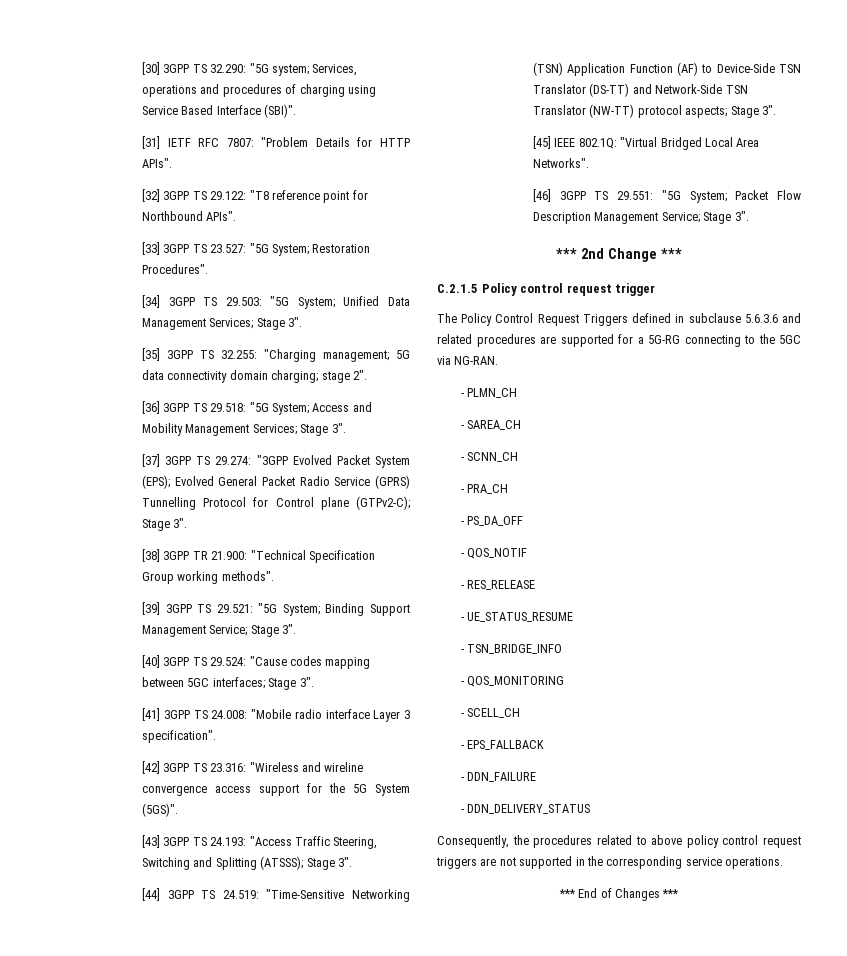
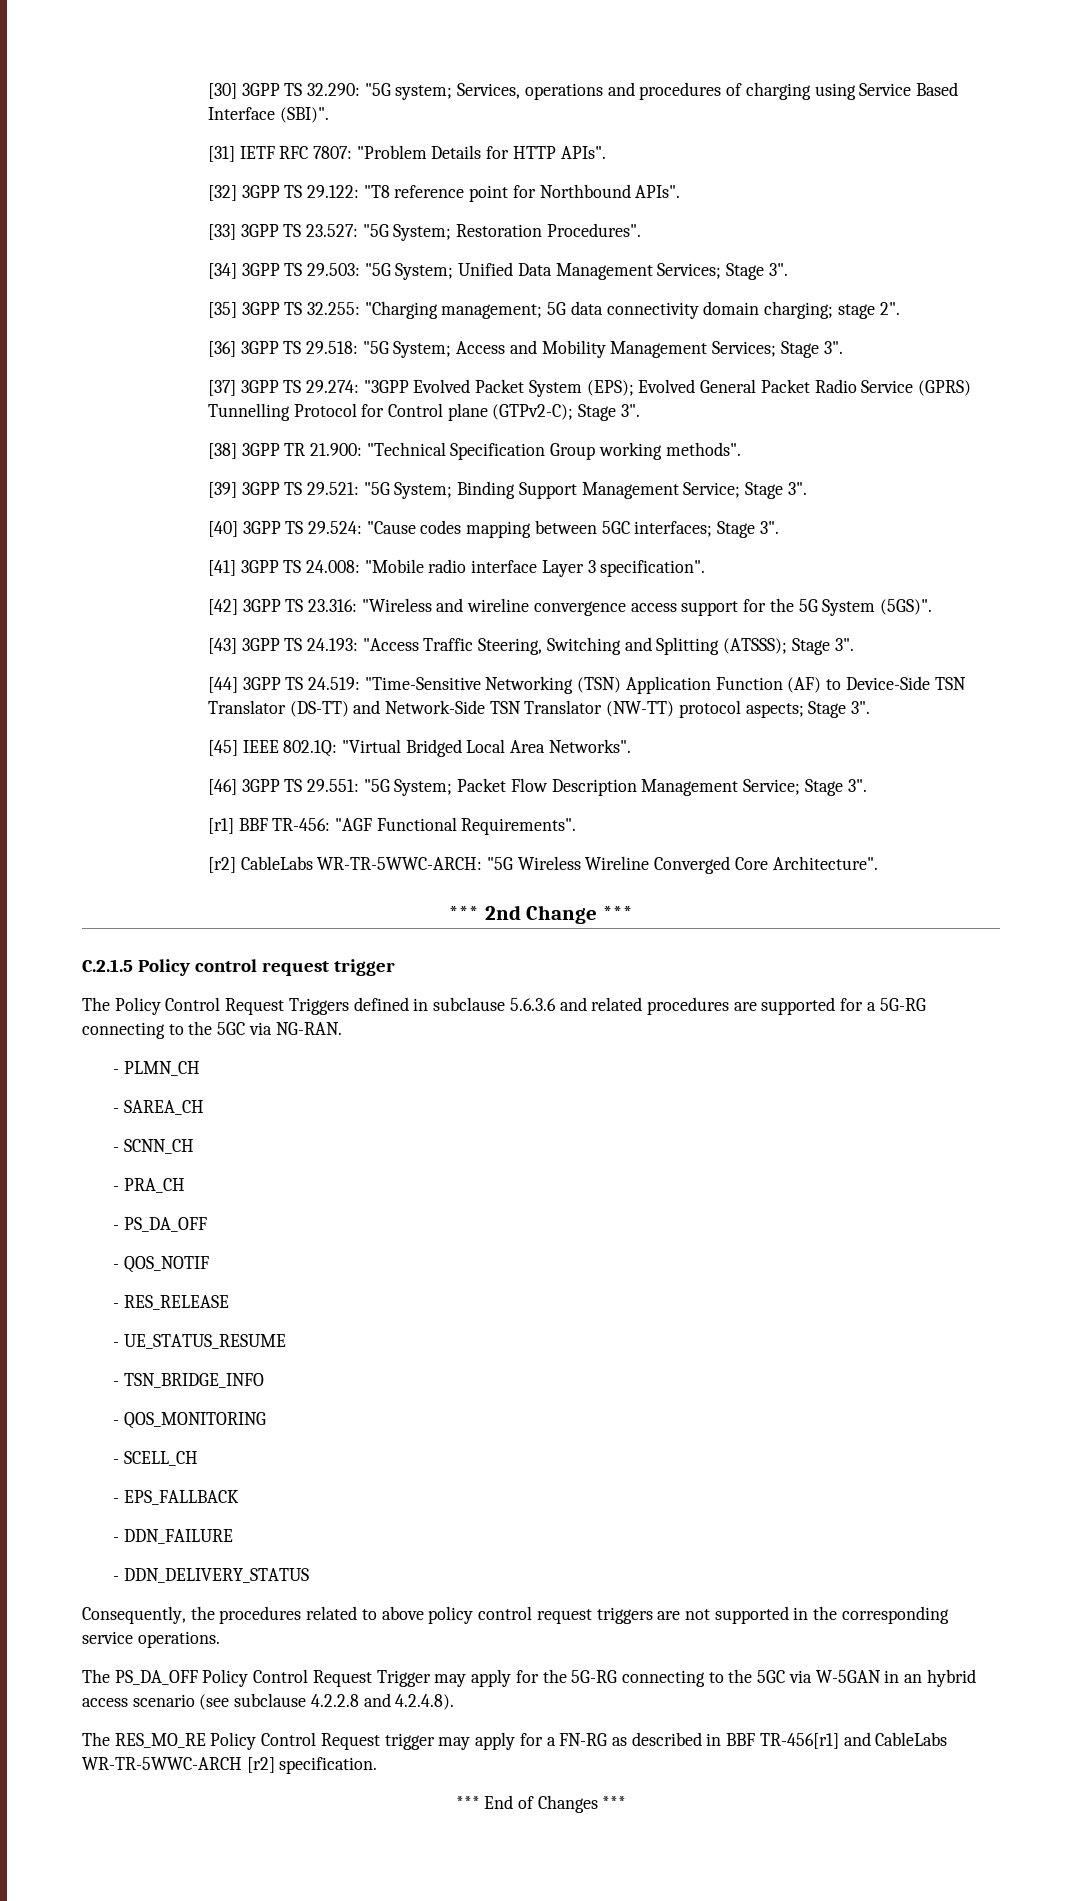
(749, 216) none -> [207,817,577,835] [207,856,878,874] // [r1] BBF TR-456: "AGF Functional Requirements". // [r2] CableLabs WR-TR-5WWC-ARCH: "5G Wireless Wireline Converged Core Architecture".
(783, 863) none -> [82,1669,976,1687] [82,1693,455,1710] [82,1732,948,1750] [82,1757,378,1774] // The PS_DA_OFF Policy Control Request Trigger may apply for the 5G-RG connecting to the 5GC via W-5GAN in an hybrid access scenario (see subclause 4.2.2.8 and 4.2.4.8). // The RES_MO_RE Policy Control Request trigger may apply for a FN-RG as described in BBF TR-456[r1] and CableLabs WR-TR-5WWC-ARCH [r2] specification.

